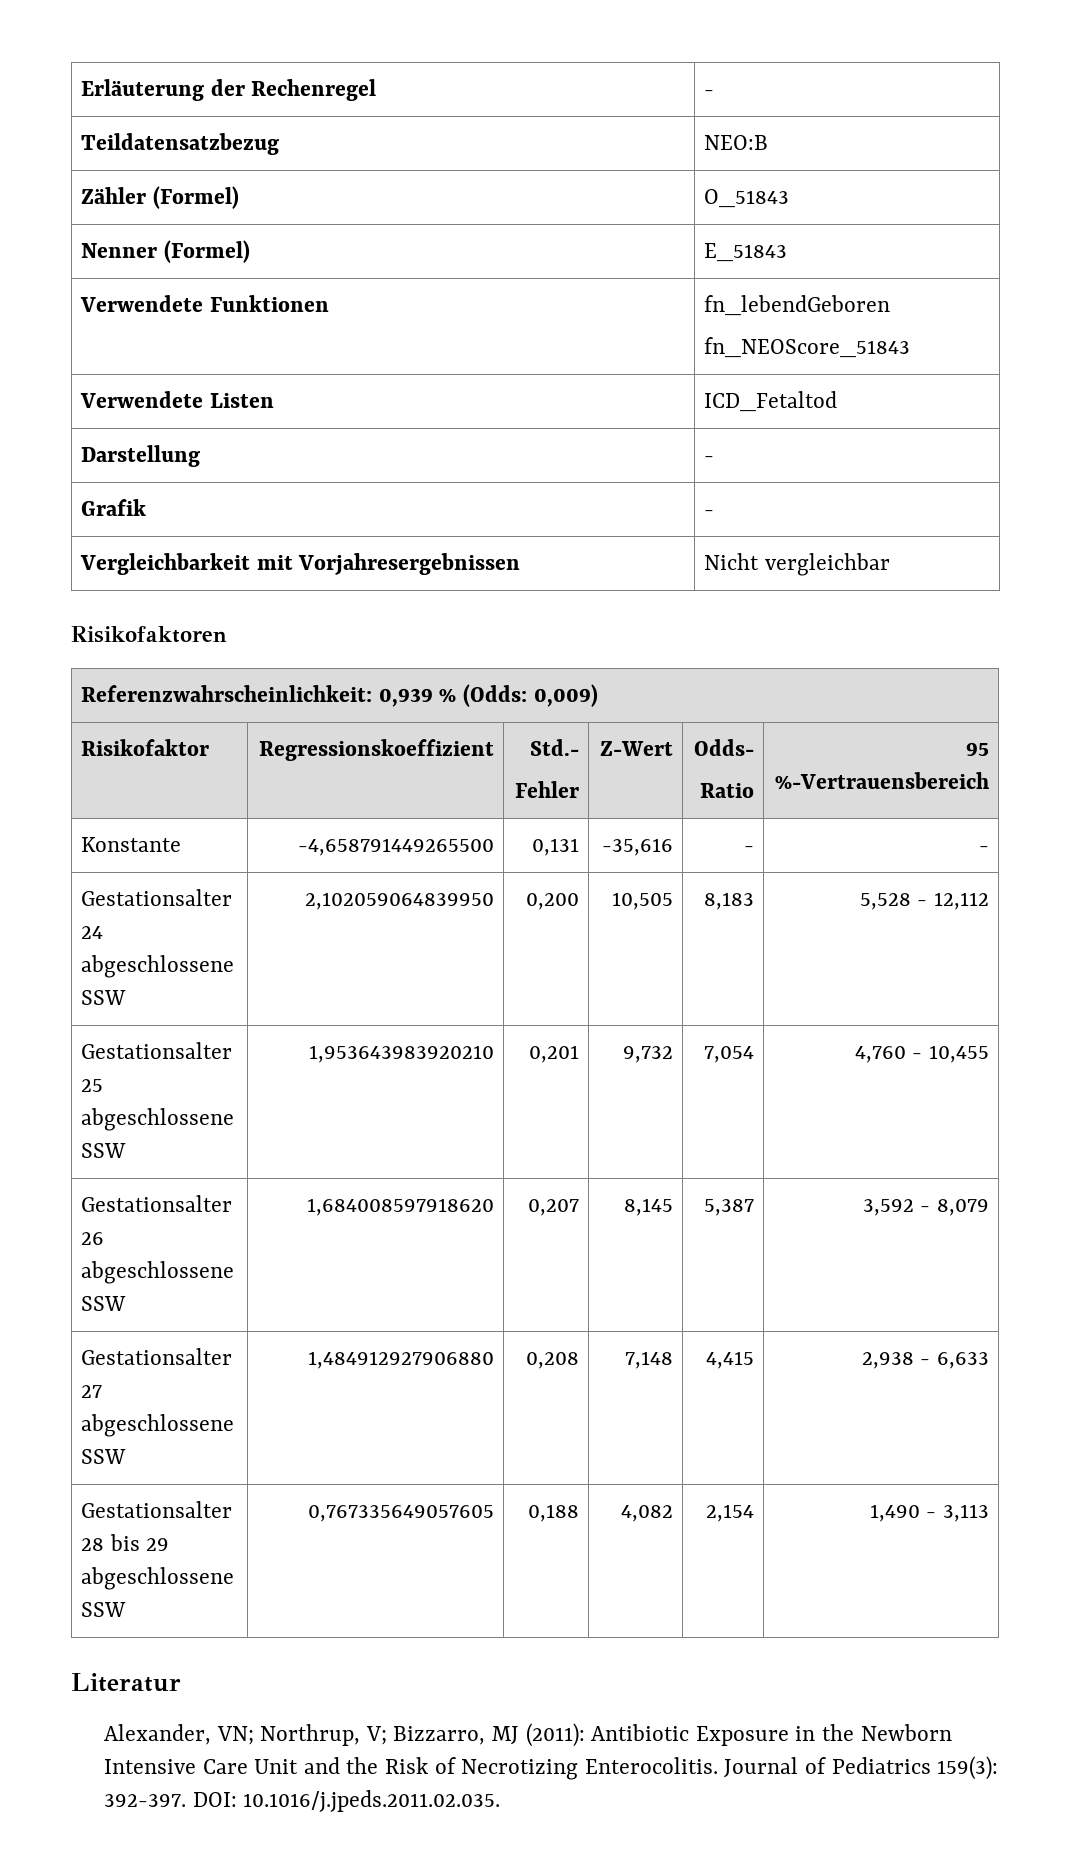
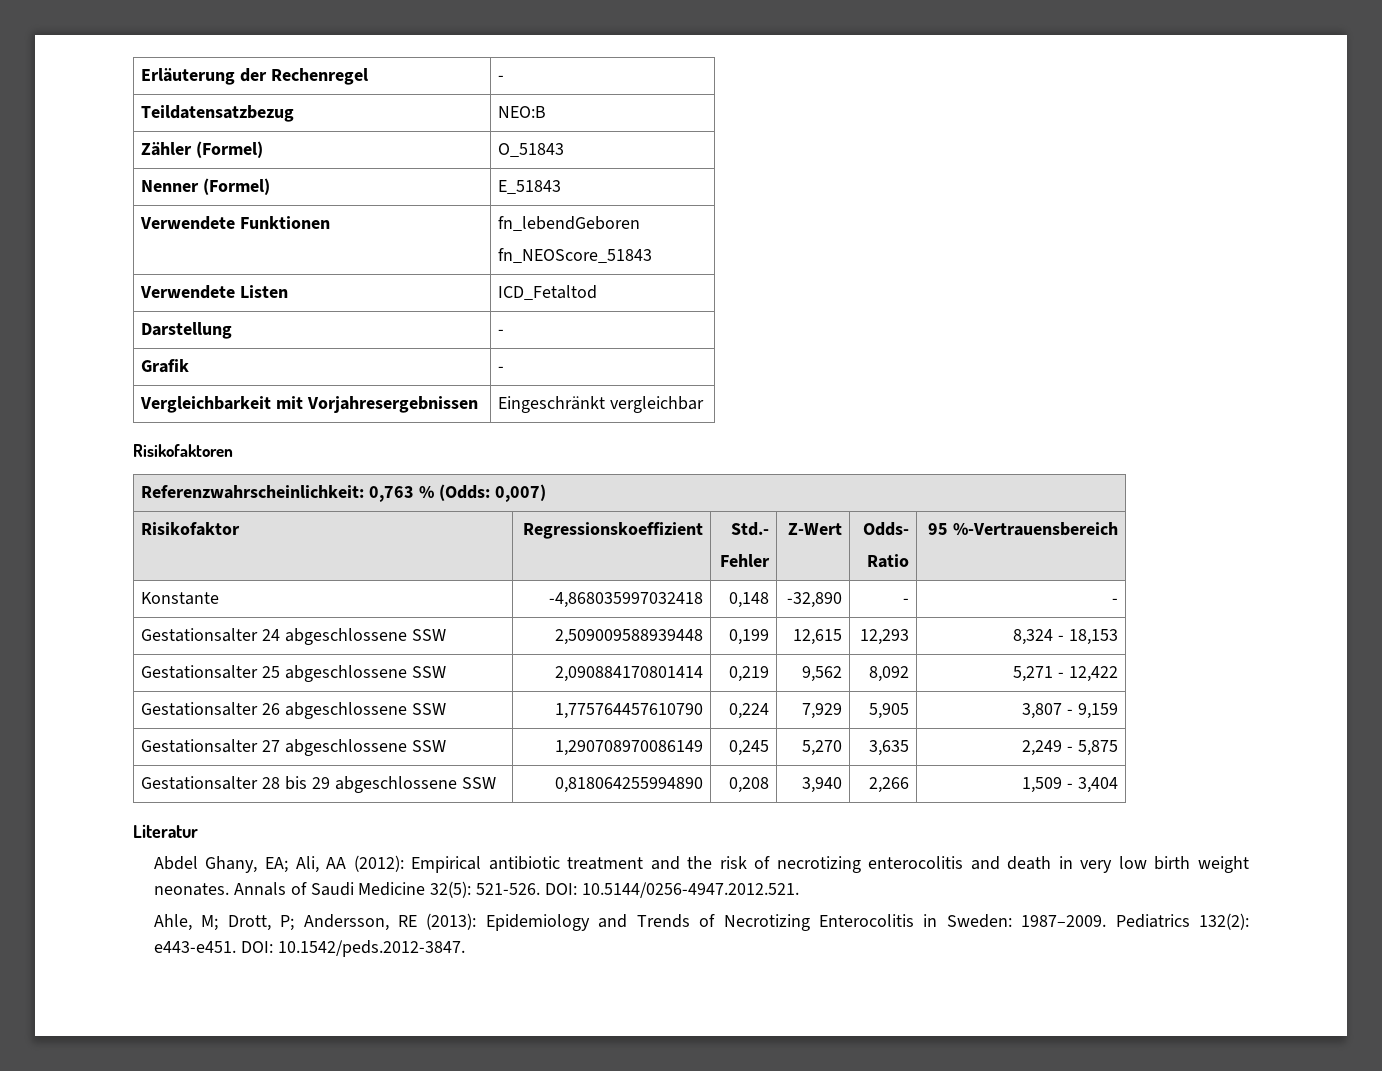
[704,553,760,570] Nicht -> [498,396,606,413] Eingeschränkt
[378,688,433,707] 0,939 -> [369,486,415,502] 0,763
[533,684,598,707] 0,009) -> [494,484,546,502] 0,007)
[297,838,494,856] [531,838,579,856] [601,838,673,856] -4,658791449265500 | 0,131 | -35,616 -> [548,592,703,608] [728,592,769,608] [786,592,842,608] -4,868035997032418 | 0,148 | -32,890
[304,892,494,910] [525,893,579,910] [611,892,673,910] [703,892,754,910] [859,892,989,910] [81,1042,233,1059] [81,1079,104,1092] [81,1108,235,1131] [81,1143,127,1158] [308,1045,494,1063] [528,1045,579,1063] [622,1046,673,1063] [703,1046,754,1063] [854,1045,989,1063] [81,1195,233,1212] [81,1232,105,1245] [81,1261,235,1284] [81,1296,127,1311] [306,1198,494,1216] [527,1199,579,1216] [623,1198,673,1216] [703,1199,754,1216] [862,1199,989,1216] [81,1348,233,1365] [81,1385,103,1398] [81,1414,235,1437] [81,1449,127,1464] [307,1351,494,1369] [525,1352,579,1369] [624,1351,673,1369] [705,1351,754,1369] [861,1352,989,1369] 2,102059064839950 | 0,200 | 10,505 | 8,183 | 5,528 - 12,112 // Gestationsalter 25 abgeschlossene SSW | 1,953643983920210 | 0,201 | 9,732 | 7,054 | 4,760 - 10,455 // Gestationsalter 26 abgeschlossene SSW | 1,684008597918620 | 0,207 | 8,145 | 5,387 | 3,592 - 8,079 // Gestationsalter 27 abgeschlossene SSW | 1,484912927906880 | 0,208 | 7,148 | 4,415 | 2,938 - 6,633 -> [554,629,703,645] [728,629,769,645] [792,629,842,645] [859,629,909,645] [1012,629,1118,645] [141,665,446,682] [554,666,703,682] [728,666,769,682] [801,666,842,682] [868,666,909,682] [1012,666,1118,682] [141,702,446,719] [554,703,703,719] [728,703,769,719] [801,703,842,719] [868,703,909,719] [1021,703,1118,719] [141,739,446,756] [554,740,703,756] [728,740,769,756] [801,740,842,756] [868,740,909,756] [1021,740,1118,756] 2,509009588939448 | 0,199 | 12,615 | 12,293 | 8,324 - 18,153 // Gestationsalter 25 abgeschlossene SSW | 2,090884170801414 | 0,219 | 9,562 | 8,092 | 5,271 - 12,422 // Gestationsalter 26 abgeschlossene SSW | 1,775764457610790 | 0,224 | 7,929 | 5,905 | 3,807 - 9,159 // Gestationsalter 27 abgeschlossene SSW | 1,290708970086149 | 0,245 | 5,270 | 3,635 | 2,249 - 5,875
[307,1505,494,1522] [527,1504,579,1522] [620,1505,673,1522] [705,1504,754,1522] [869,1504,989,1522] [71,1673,181,1692] [103,1723,952,1747] [103,1756,999,1780] [103,1790,501,1812] 0,767335649057605 | 0,188 | 4,082 | 2,154 | 1,490 - 3,113 // Literatur // Alexander, VN; Northrup, V; Bizzarro, MJ (2011): Antibiotic Exposure in the Newborn Intensive Care Unit and the Risk of Necrotizing Enterocolitis. Journal of Pediatrics 159(3): 392-397. DOI: 10.1016/j.jpeds.2011.02.035. -> [554,777,703,793] [728,777,769,793] [801,777,842,793] [868,777,909,793] [1021,777,1118,793] [133,824,198,838] [153,855,1249,873] [153,881,799,898] [153,913,1249,931] [153,940,465,957] 0,818064255994890 | 0,208 | 3,940 | 2,266 | 1,509 - 3,404 // Literatur // Abdel Ghany, EA; Ali, AA (2012): Empirical antibiotic treatment and the risk of necrotizing enterocolitis and death in very low birth weight neonates. Annals of Saudi Medicine 32(5): 521-526. DOI: 10.5144/0256-4947.2012.521. // Ahle, M; Drott, P; Andersson, RE (2013): Epidemiology and Trends of Necrotizing Enterocolitis in Sweden: 1987–2009. Pediatrics 132(2): e443-e451. DOI: 10.1542/peds.2012-3847.

